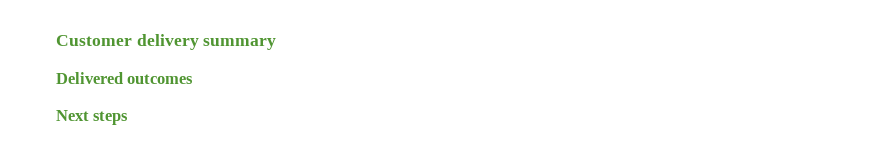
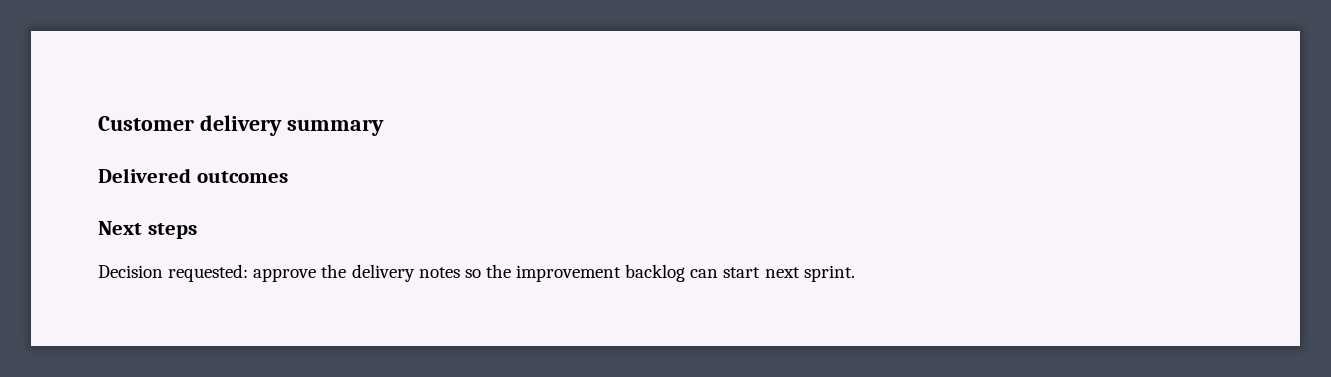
(129, 118) none -> [98,264,855,282] // Decision requested: approve the delivery notes so the improvement backlog can start next sprint.

